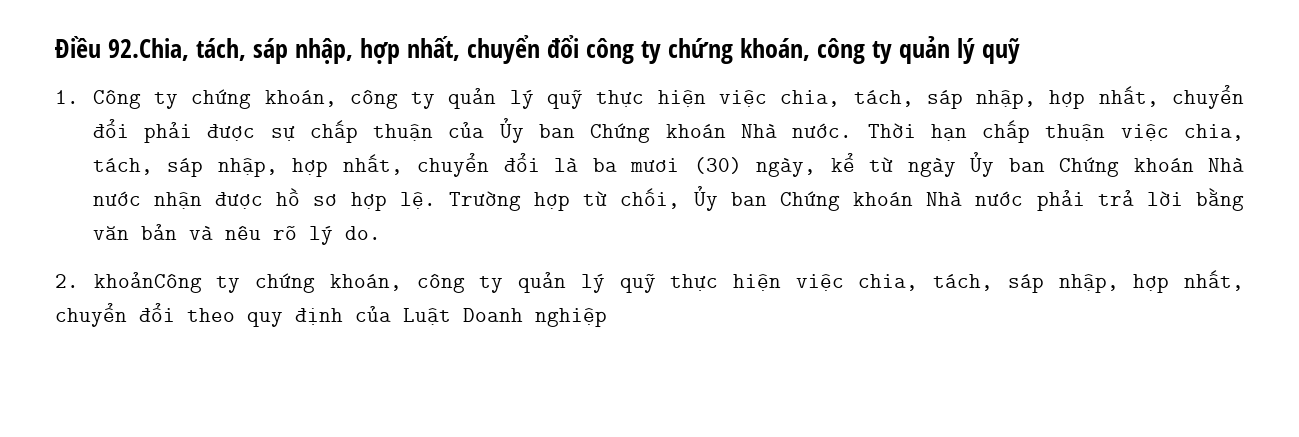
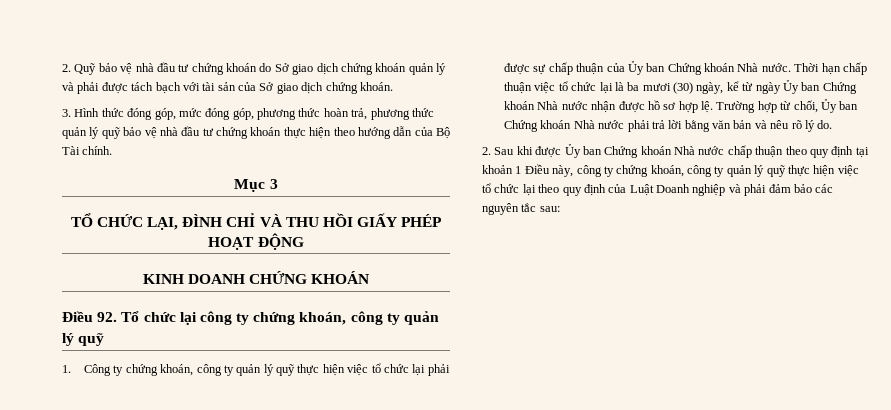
[55,35,580,64] Điều 92.Chia, tách, sáp nhập, hợp nhất, chuyển đổi -> [62,62,446,75] [62,82,393,94] [62,108,434,120] [62,126,450,139] [62,146,113,155] [234,179,278,192] [70,213,443,230] [208,233,304,250] [142,271,370,284] [62,311,197,325] 2. Quỹ bảo vệ nhà đầu tư chứng khoán do Sở giao dịch chứng khoán quản lý và phải được tách bạch với tài sản của Sở giao dịch chứng khoán. // 3. Hình thức đóng góp, mức đóng góp, phương thức hoàn trả, phương thức quản lý quỹ bảo vệ nhà đầu tư chứng khoán thực hiện theo hướng dẫn của Bộ Tài chính. // Mục 3 // TỔ CHỨC LẠI, ĐÌNH CHỈ VÀ THU HỒI GIẤY PHÉP HOẠT ĐỘNG // KINH DOANH CHỨNG KHOÁN // Điều 92. Tổ chức lại
[780,85,1244,109] [92,119,129,138] chia, tách, sáp nhập, hợp nhất, chuyển đổi -> [371,363,426,376] tổ chức lại
[1184,124,1244,141] [92,153,540,177] chia, tách, sáp nhập, hợp nhất, chuyển đổi -> [558,81,613,94] tổ chức lại
[93,272,202,293] khoảnCông -> [494,144,869,158] [482,164,602,177] Sau khi được Ủy ban Chứng khoán Nhà nước chấp thuận theo quy định tại khoản 1 Điều này, công
[858,270,1244,293] [55,303,175,327] chia, tách, sáp nhập, hợp nhất, chuyển đổi -> [482,183,536,196] tổ chức lại
(607, 317) none -> [728,184,834,196] [482,203,560,215] và phải đảm bảo các nguyên tắc sau:

